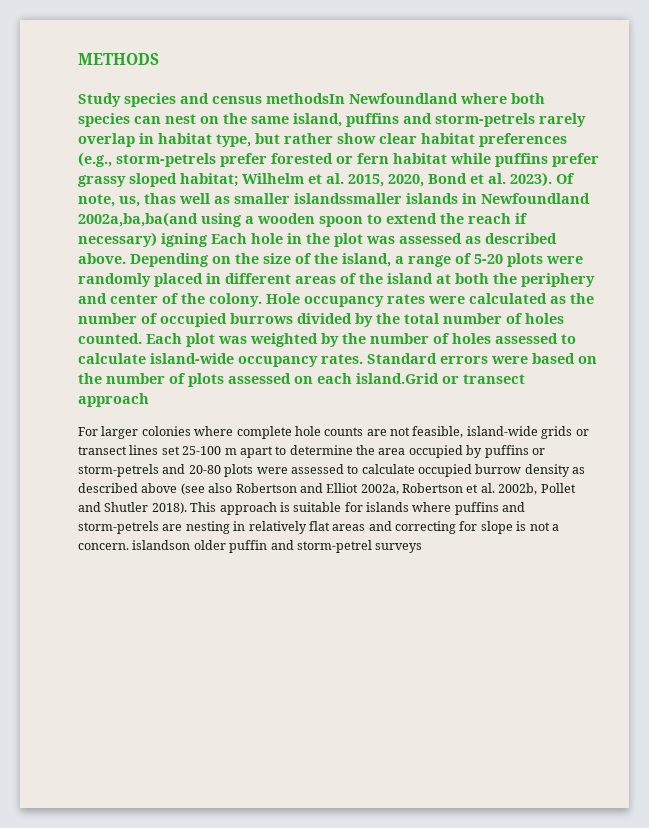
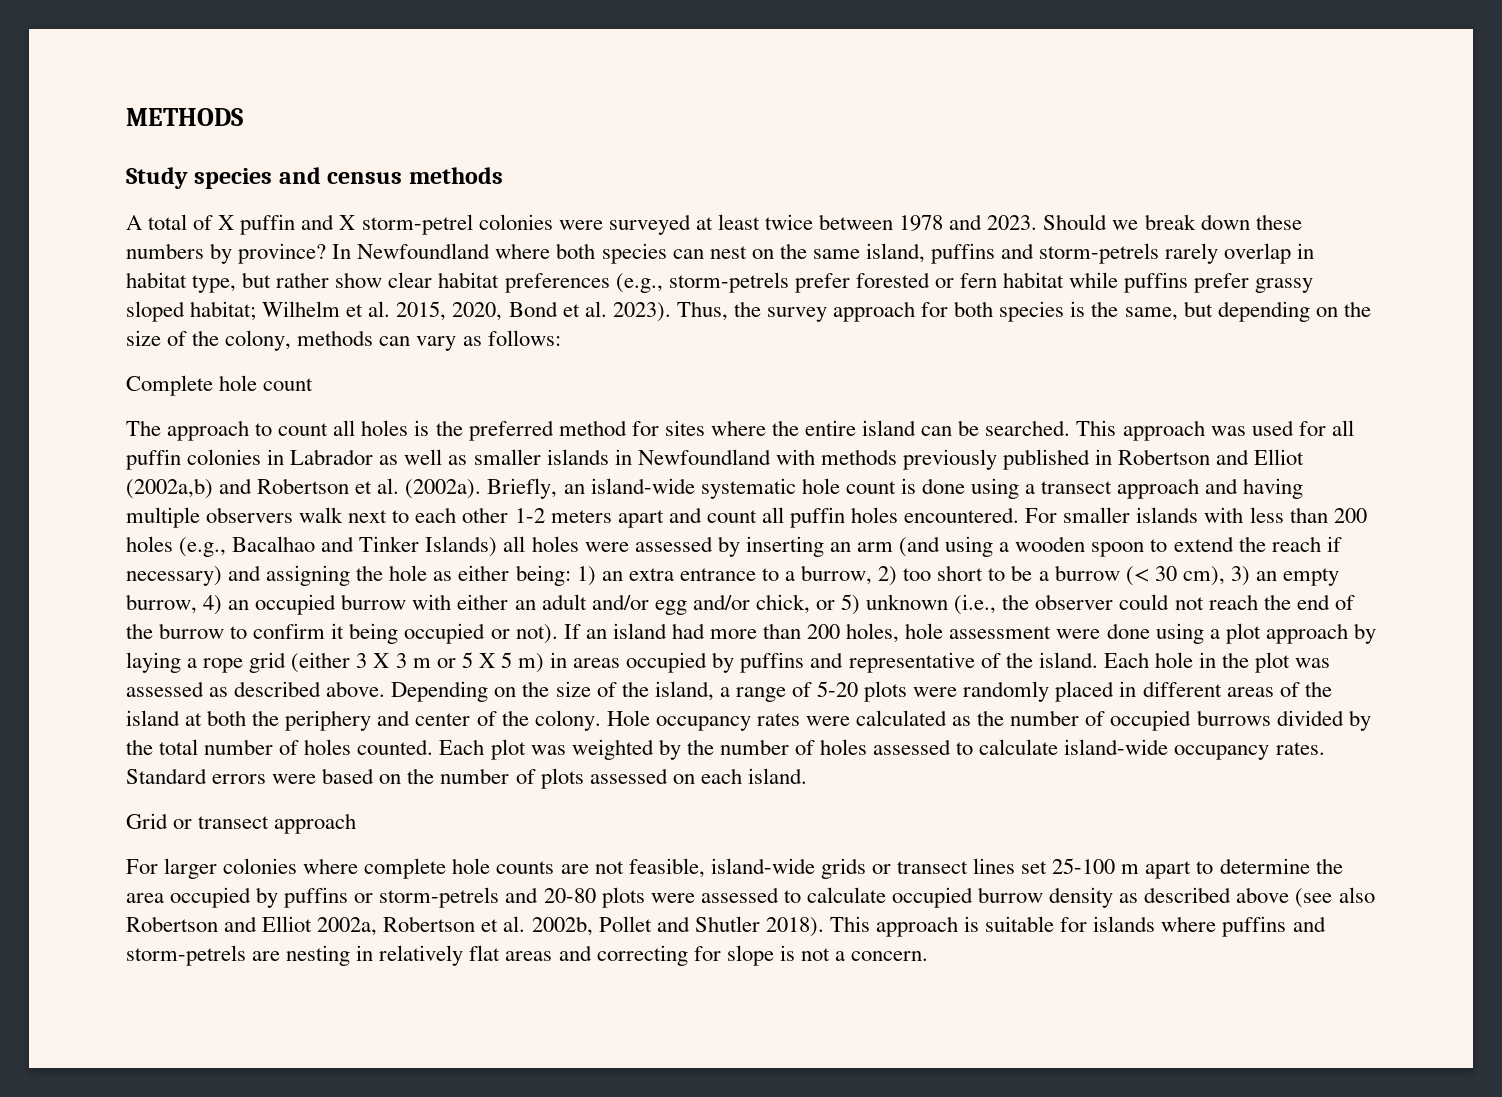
[266,93,345,104] methodsIn -> [408,167,503,184] [126,214,1302,235] [126,243,352,264] methods // A total of X puffin and X storm-petrel colonies were surveyed at least twice between 1978 and 2023. Should we break down these numbers by province? In
[556,173,574,184] [78,193,176,207] Of note, us, thas -> [676,301,1371,322] [126,330,561,351] [126,375,314,396] [126,420,1354,441] [126,449,399,470] Thus, the survey approach for both species is the same, but depending on the size of the colony, methods can vary as follows: // Complete hole count // The approach to count all holes is the preferred method for sites where the entire island can be searched. This approach was used for all puffin colonies in Labrador as
[294,193,402,204] islandssmaller -> (541, 457) none
[78,212,198,227] 2002a,ba,ba(and -> [775,449,1305,470] [126,478,1304,499] [126,507,1367,528] [126,536,941,557] with methods previously published in Robertson and Elliot (2002a,b) and Robertson et al. (2002a). Briefly, an island-wide systematic hole count is done using a transect approach and having multiple observers walk next to each other 1-2 meters apart and count all puffin holes encountered. For smaller islands with less than 200 holes (e.g., Bacalhao and Tinker Islands) all holes were assessed by inserting an arm (and
[161,233,208,247] igning -> [228,565,1340,586] [126,594,1355,615] [126,623,1376,644] [126,652,1098,673] and assigning the hole as either being: 1) an extra entrance to a burrow, 2) too short to be a burrow (< 30 cm), 3) an empty burrow, 4) an occupied burrow with either an adult and/or egg and/or chick, or 5) unknown (i.e., the observer could not reach the end of the burrow to confirm it being occupied or not). If an island had more than 200 holes, hole assessment were done using a plot approach by laying a rope grid (either 3 X 3 m or 5 X 5 m) in areas occupied by puffins and representative of the island.
[356,373,439,384] island.Grid -> [747,768,807,784] [126,813,168,829] island. // Grid
[132,540,423,553] islandson older puffin and storm-petrel surveys -> (929, 956) none

